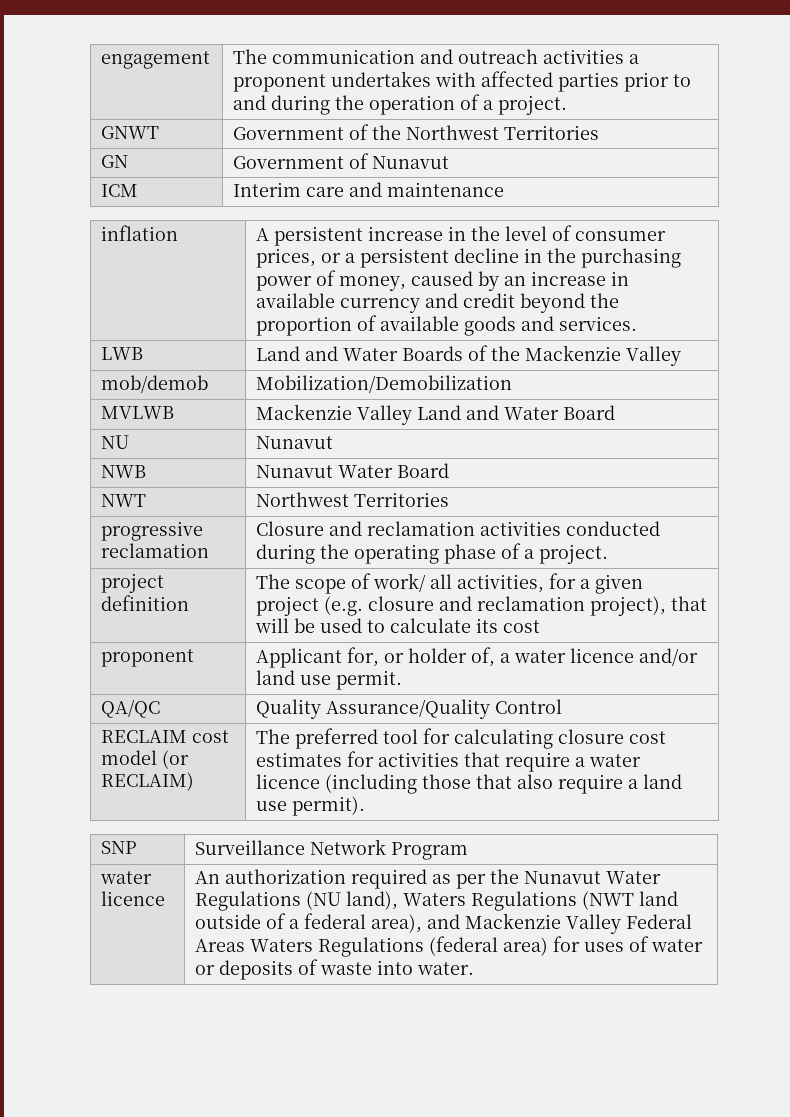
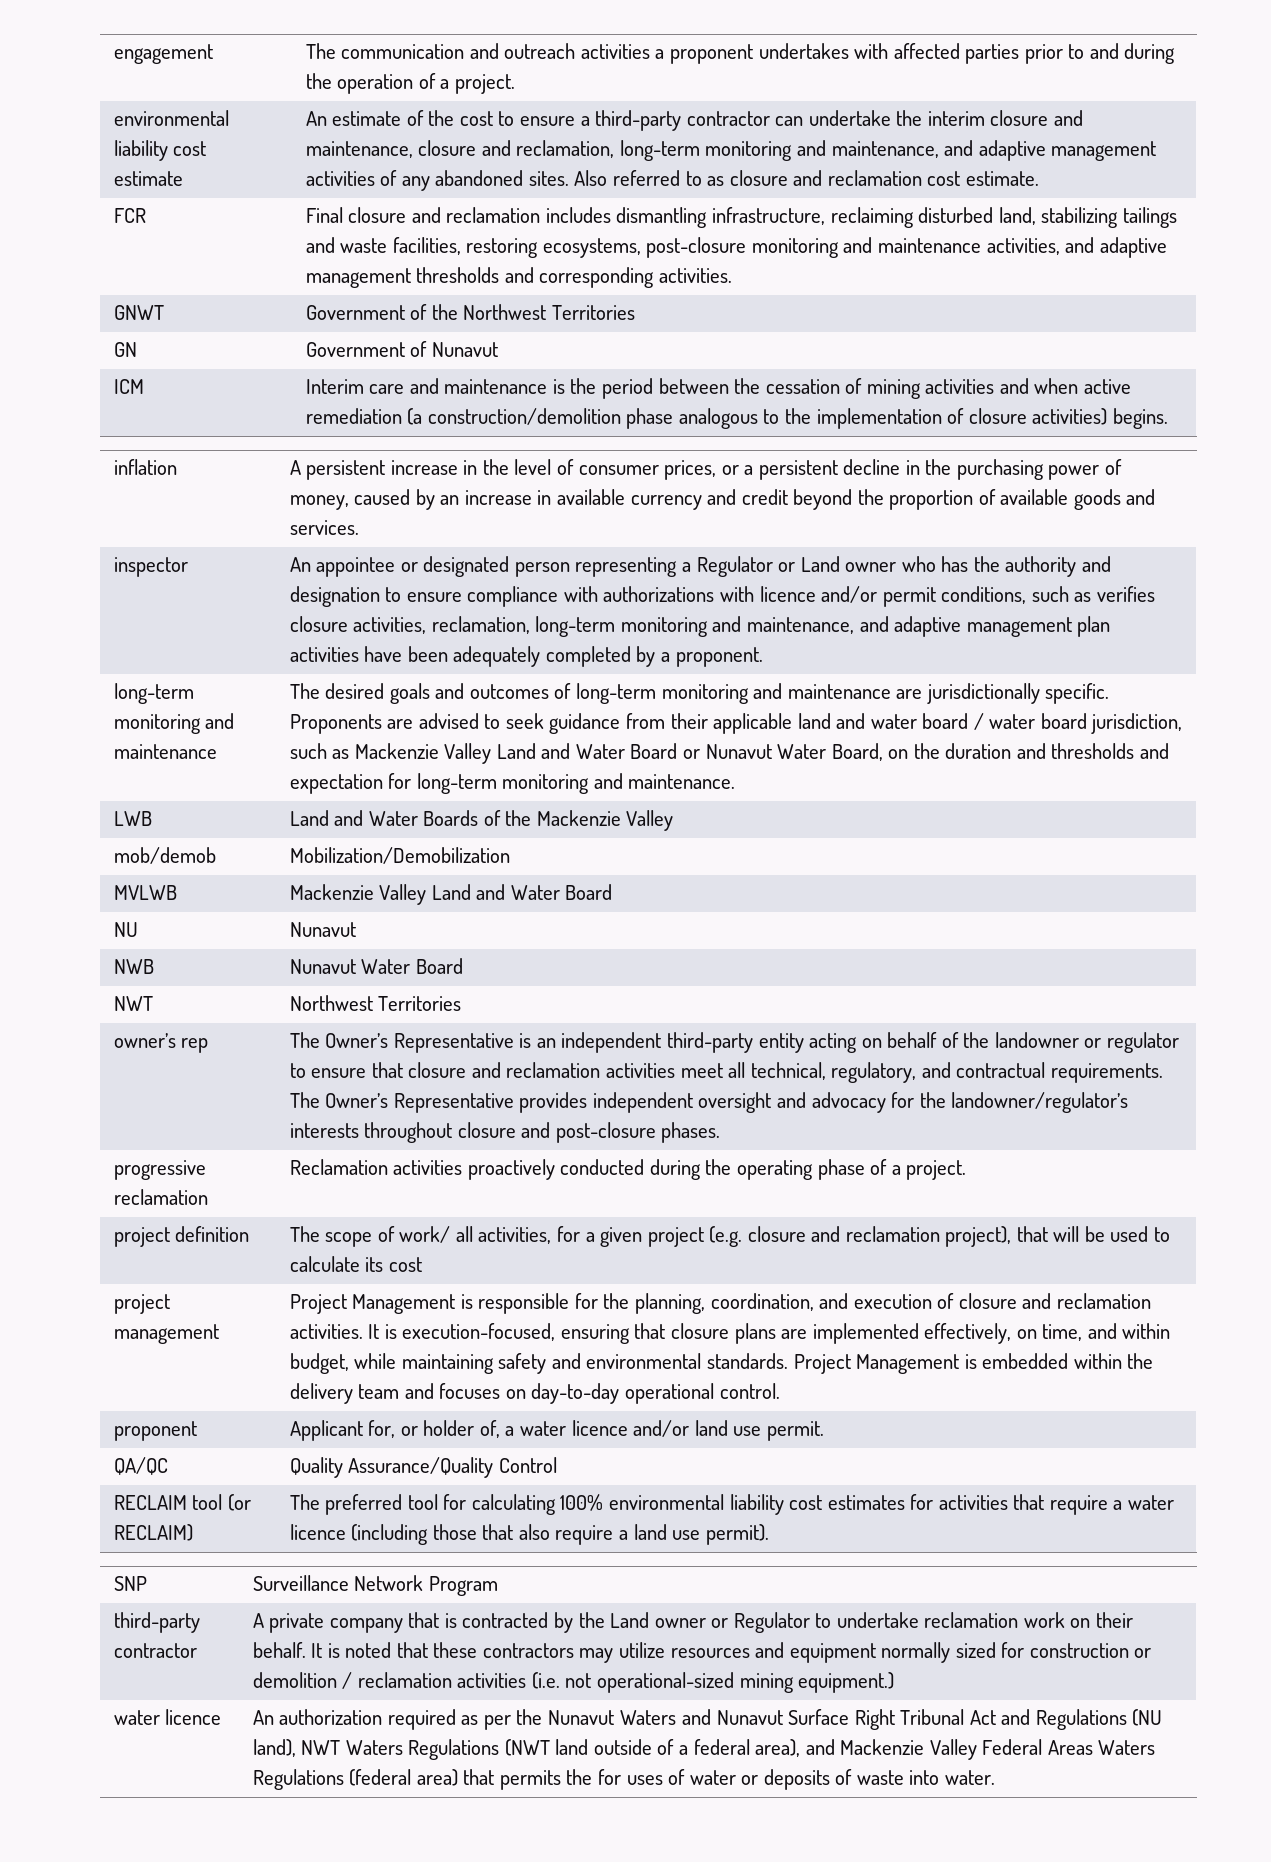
(568, 105) none -> [113,110,229,126] [113,140,207,161] [113,171,183,186] [305,110,1083,131] [305,140,1157,161] [305,170,1039,191] [113,208,146,223] [305,207,1177,228] [305,237,1167,258] [305,267,732,288] // environmental liability cost estimate | An estimate of the cost to ensure a third-party contractor can undertake the interim closure and maintenance, closure and reclamation, long-term monitoring and maintenance, and adaptive management activities of any abandoned sites. Also referred to as closure and reclamation cost estimate. // FCR | Final closure and reclamation includes dismantling infrastructure, reclaiming disturbed land, stabilizing tailings and waste facilities, restoring ecosystems, post-closure monitoring and maintenance activities, and adaptive management thresholds and corresponding activities.
(505, 189) none -> [552,378,1131,399] [305,408,1168,429] is the period between the cessation of mining activities and when active remediation (a construction/demolition phase analogous to the implementation of closure activities) begins.
(638, 323) none -> [113,557,188,577] [289,556,1111,577] [289,586,1155,607] [289,616,1111,637] [289,646,763,667] [113,683,194,704] [113,713,235,734] [113,744,217,759] [289,683,1110,704] [289,713,1183,734] [289,743,1169,764] [289,773,736,794] // inspector | An appointee or designated person representing a Regulator or Land owner who has the authority and designation to ensure compliance with authorizations with licence and/or permit conditions, such as verifies closure activities, reclamation, long-term monitoring and maintenance, and adaptive management plan activities have been adequately completed by a proponent. // long-term monitoring and maintenance | The desired goals and outcomes of long-term monitoring and maintenance are jurisdictionally specific. Proponents are advised to seek guidance from their applicable land and water board / water board jurisdiction, such as Mackenzie Valley Land and Water Board or Nunavut Water Board, on the duration and thresholds and expectation for long-term monitoring and maintenance.
[101,521,204,541] [101,543,210,558] [256,521,562,536] progressive reclamation | Closure and reclamation activities -> [113,1033,209,1053] [289,1032,1179,1053] [289,1062,1163,1083] [289,1092,1129,1113] [289,1122,721,1143] [113,1160,206,1180] [113,1189,208,1205] [289,1159,555,1180] owner’s rep | The Owner’s Representative is an independent third-party entity acting on behalf of the landowner or regulator to ensure that closure and reclamation activities meet all technical, regulatory, and contractual requirements. The Owner’s Representative provides independent oversight and advocacy for the landowner/regulator’s interests throughout closure and post-closure phases. // progressive reclamation | Reclamation activities proactively
(541, 626) none -> [113,1294,170,1314] [113,1324,219,1344] [289,1293,1151,1314] [289,1323,1171,1344] [289,1353,1154,1374] [289,1383,780,1404] // project management | Project Management is responsible for the planning, coordination, and execution of closure and reclamation activities. It is execution-focused, ensuring that closure plans are implemented effectively, on time, and within budget, while maintaining safety and environmental standards. Project Management is embedded within the delivery team and focuses on day-to-day operational control.
[192,730,230,743] [101,750,158,765] cost model -> [192,1494,223,1510] tool
[558,729,625,744] closure -> [560,1494,784,1515] 100% environmental liability
(469, 851) none -> [113,1612,200,1633] [113,1643,197,1658] [252,1612,1133,1633] [252,1642,1152,1663] [252,1672,895,1693] // third-party contractor | A private company that is contracted by the Land owner or Regulator to undertake reclamation work on their behalf. It is noted that these contractors may utilize resources and equipment normally sized for construction or demolition / reclamation activities (i.e. not operational-sized mining equipment.)
[606,871,662,884] Water -> [619,1709,1031,1730] Waters and Nunavut Surface Right Tribunal Act and
(399, 900) none -> [301,1740,341,1755] NWT
(549, 946) none -> [463,1769,593,1790] that permits the

